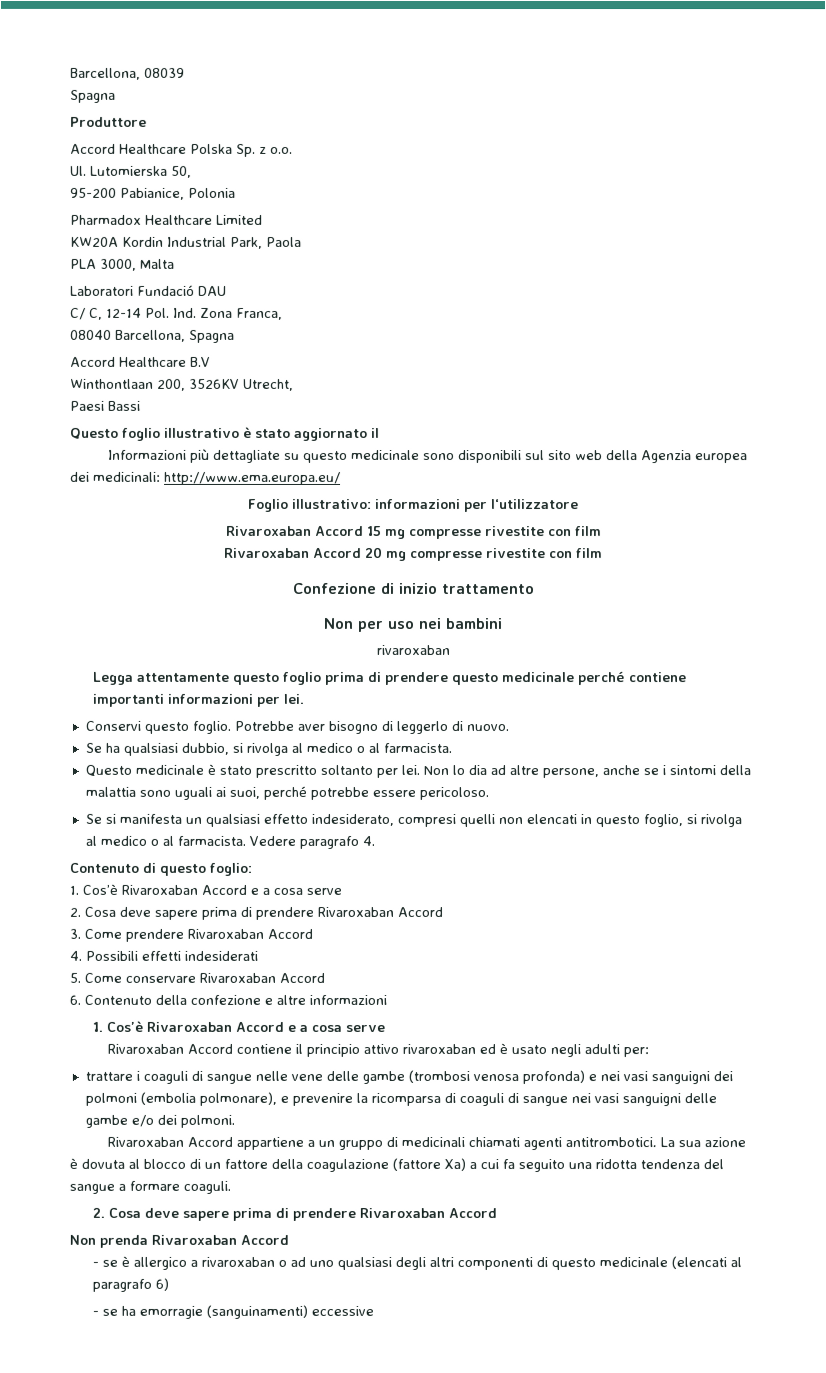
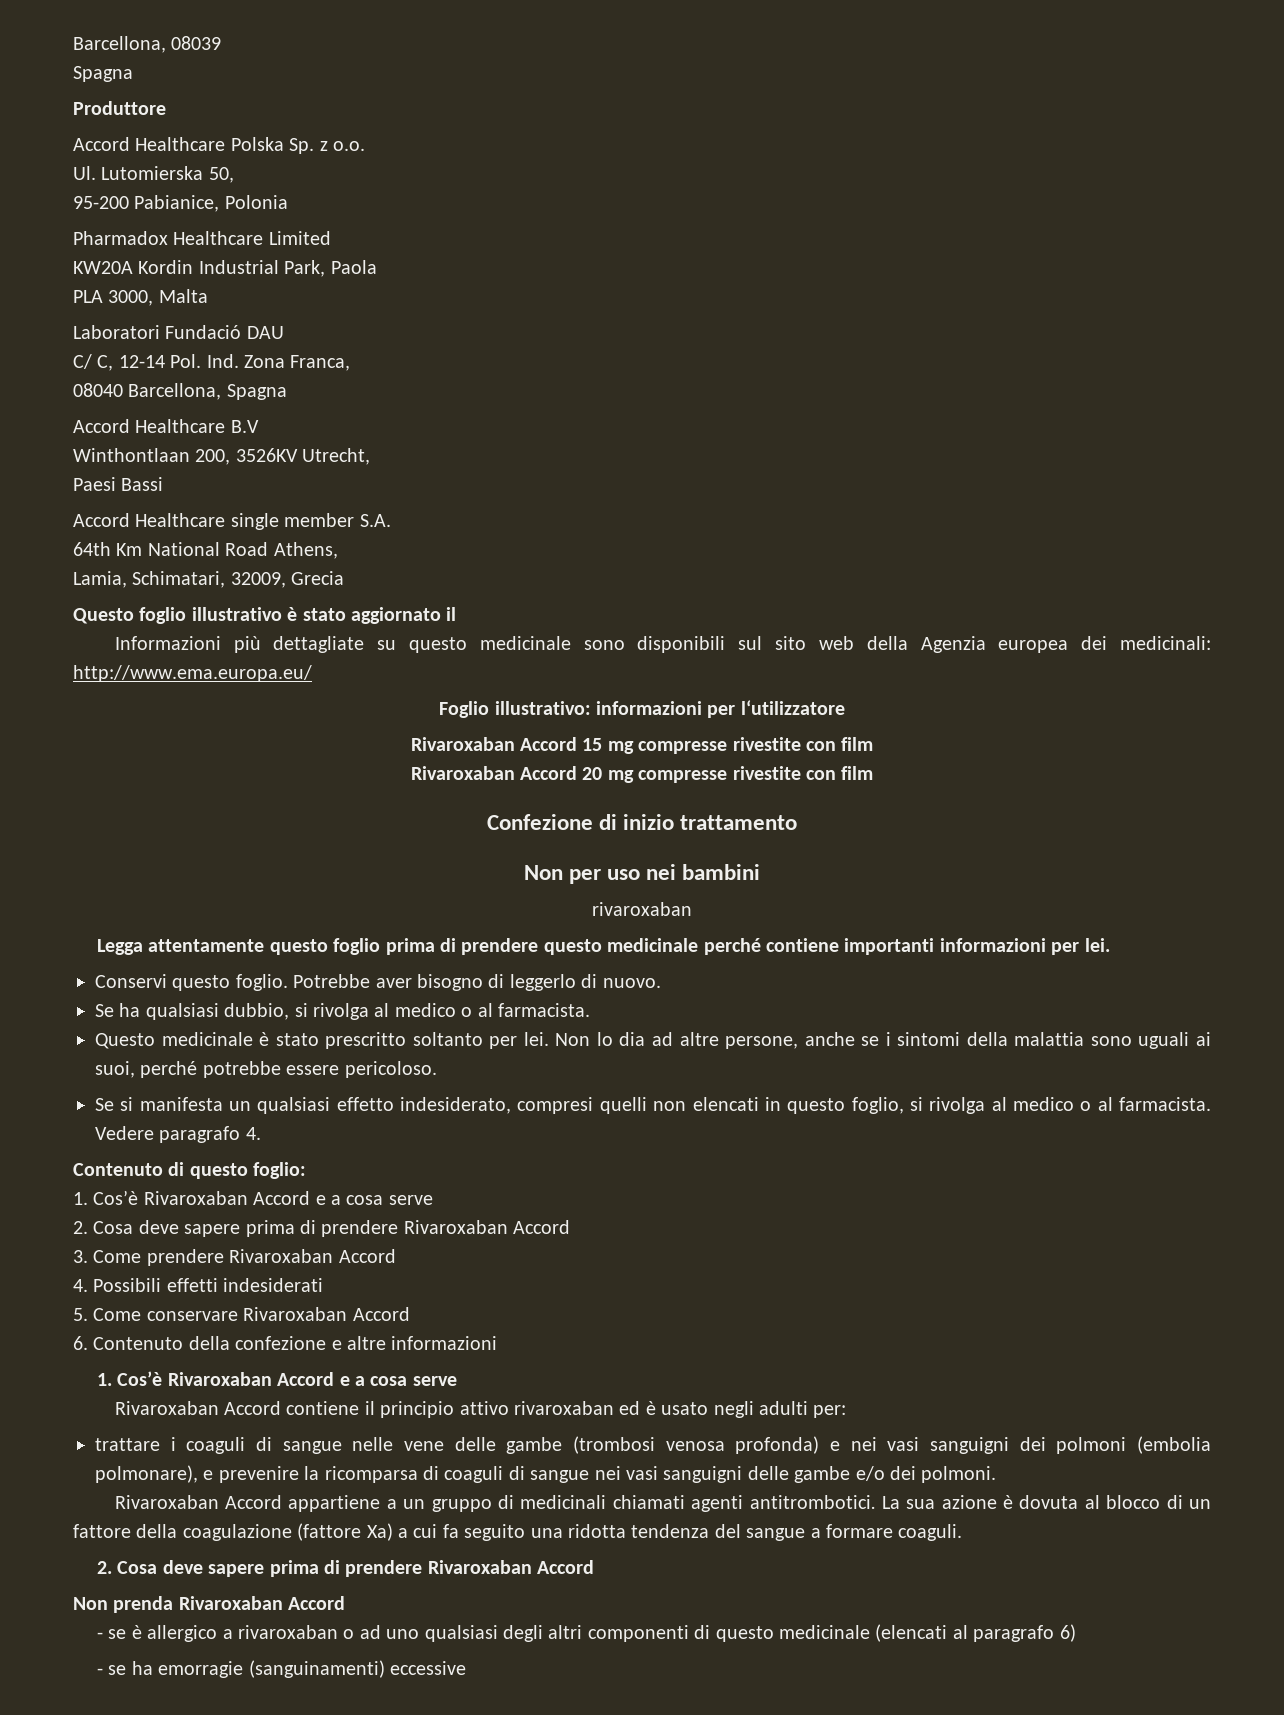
(141, 405) none -> [73,513,391,530] [73,542,338,559] [73,571,345,588] // Accord Healthcare single member S.A. // 64th Km National Road Athens, // Lamia, Schimatari, 32009, Grecia

